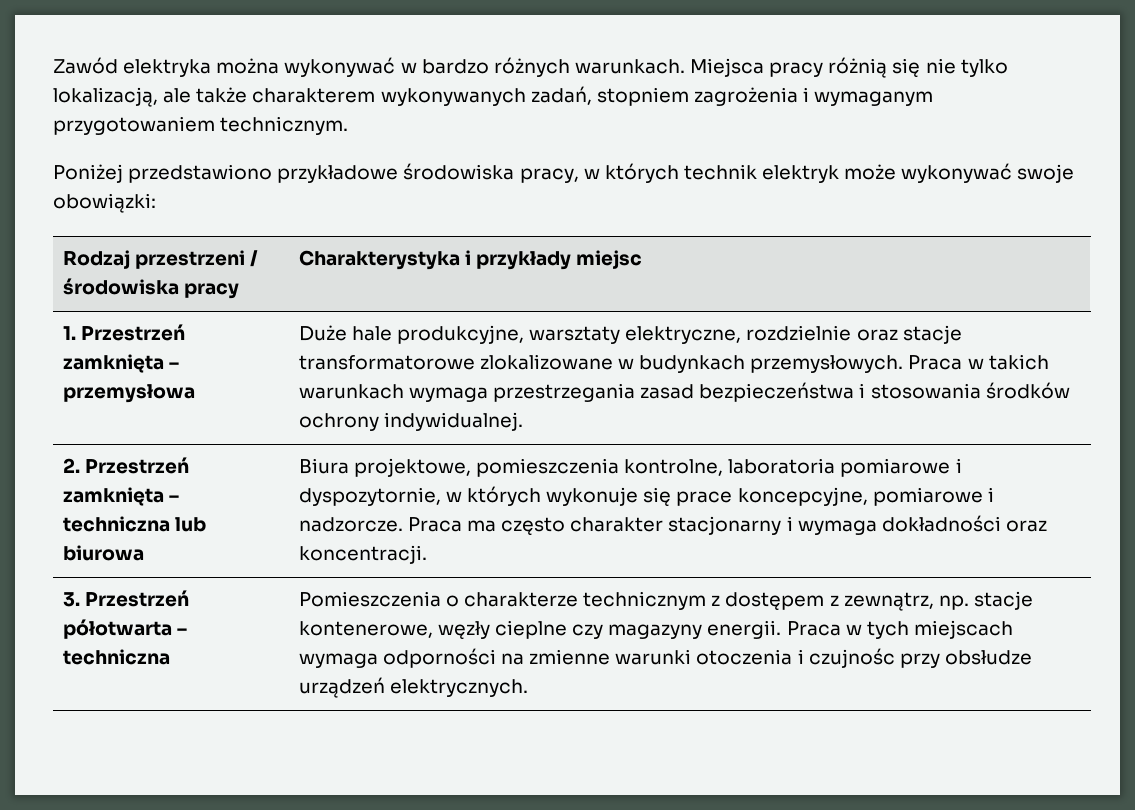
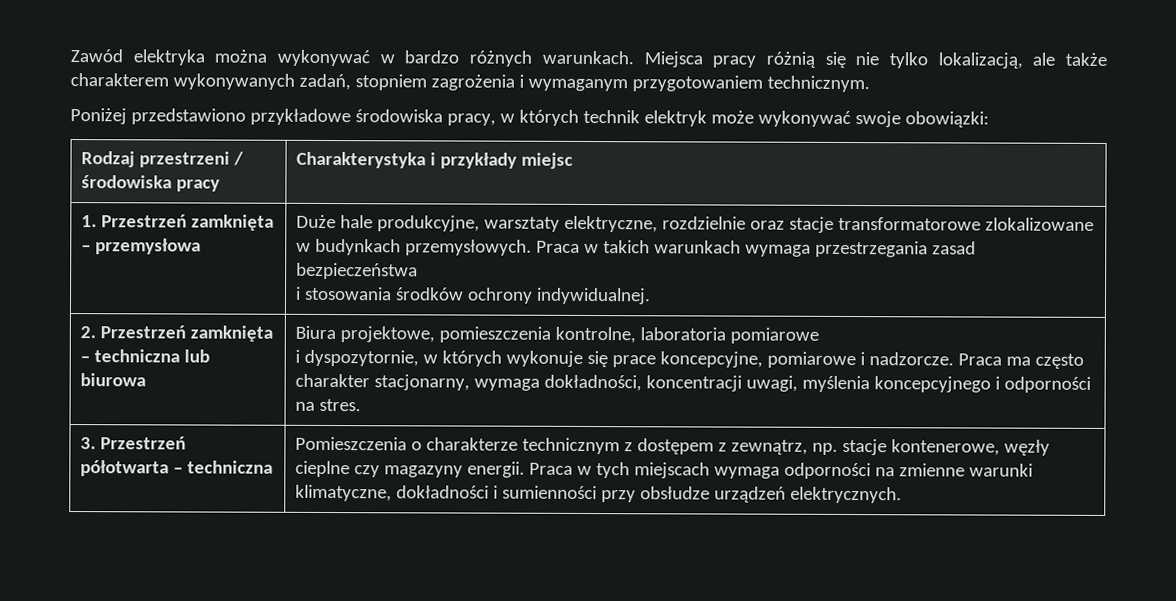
(855, 392) none -> (419, 271) //
(951, 467) none -> (820, 335) //
[668,515,1047,535] [298,545,427,564] stacjonarny i wymaga dokładności oraz koncentracji. -> [374,374,1092,393] [295,398,362,412] stacjonarny, wymaga dokładności, koncentracji uwagi, myślenia koncepcyjnego i odporności na stres.
[696,648,895,668] otoczenia i czujnośc -> [295,484,598,502] klimatyczne, dokładności i sumienności

